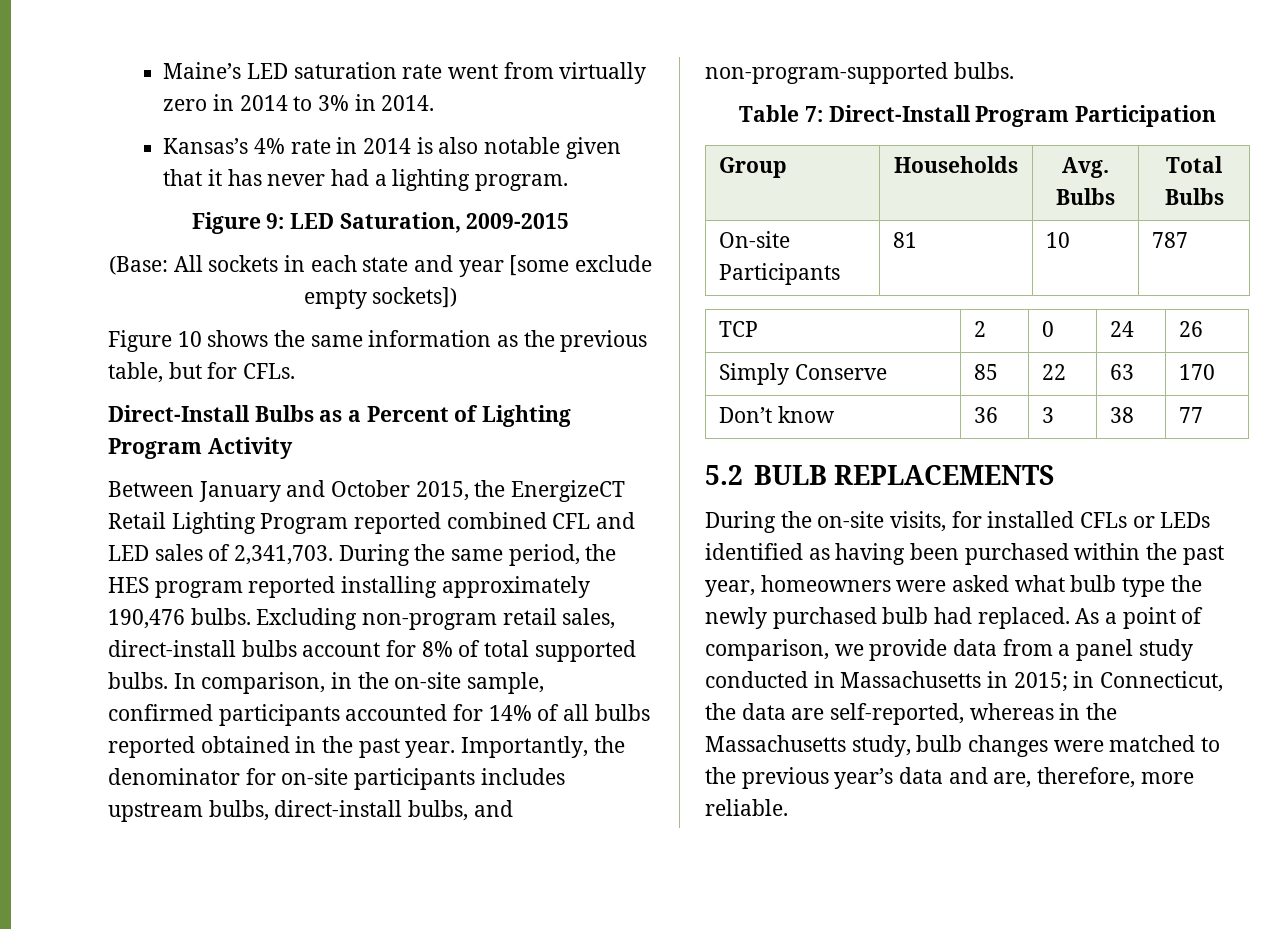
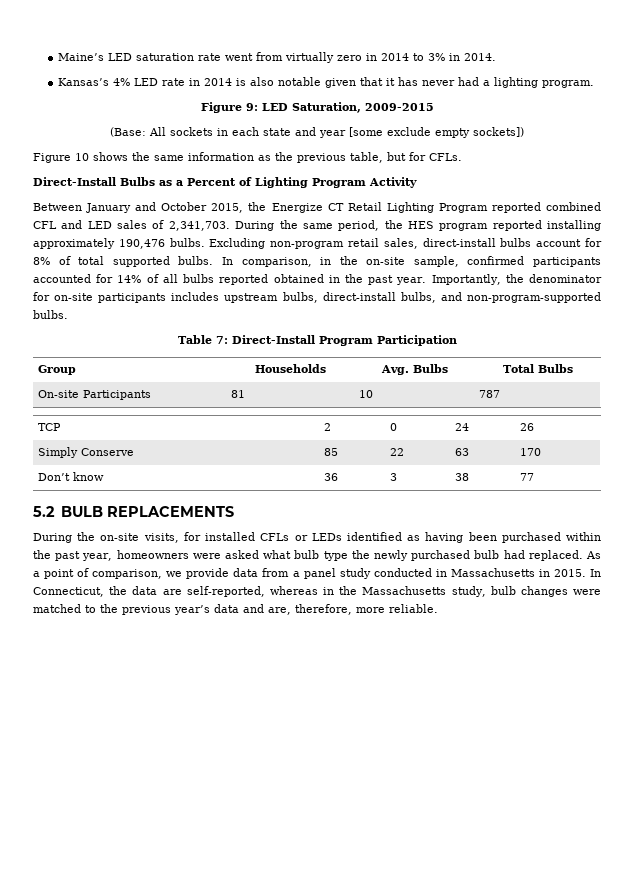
(285, 146) none -> [134,78,159,86] LED
[511,480,626,502] EnergizeCT -> [271,203,344,213] Energize CT
[1013,671,1095,692] 2015; in -> [553,569,601,577] 2015. In

